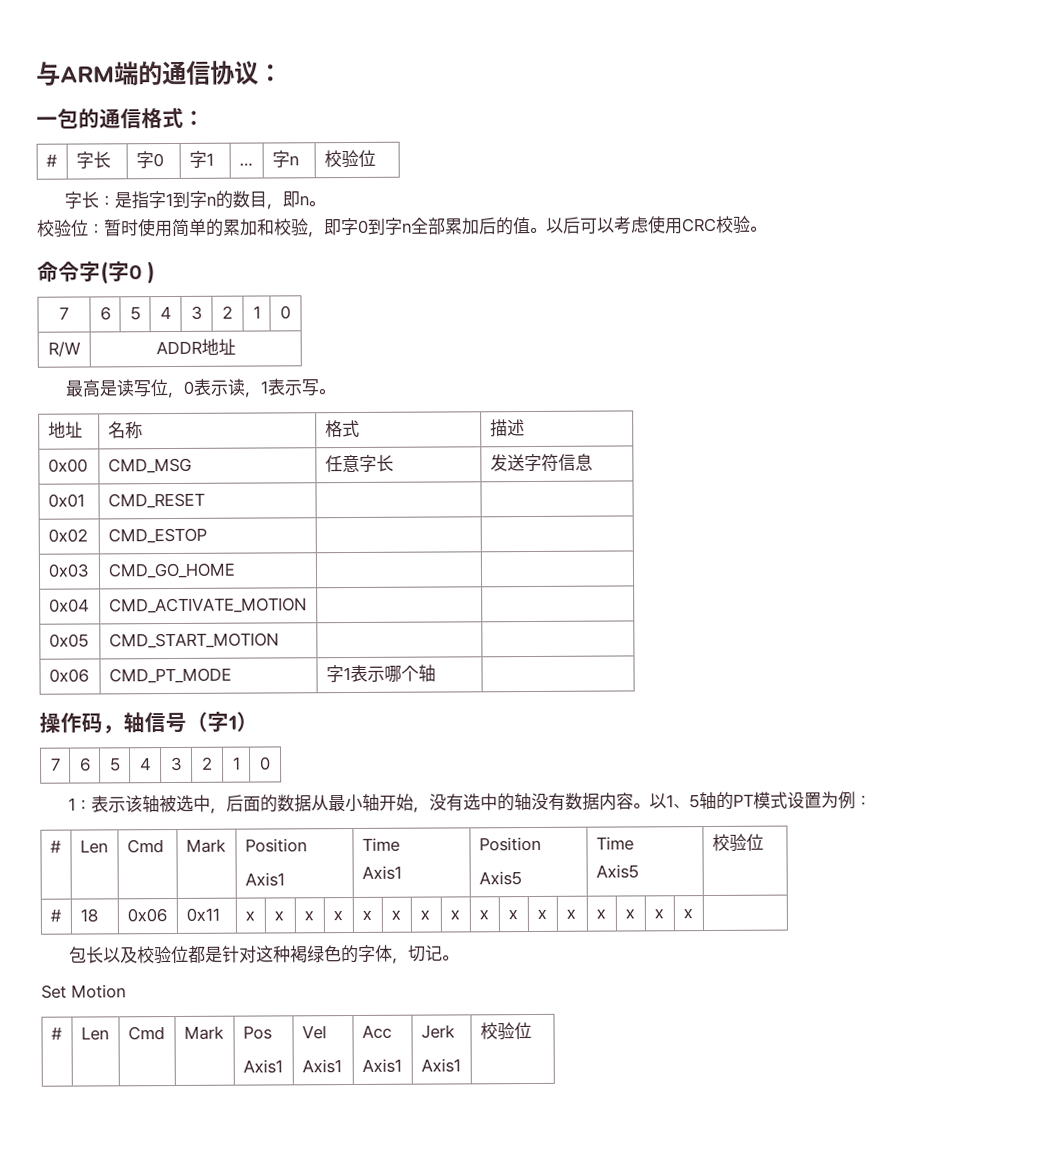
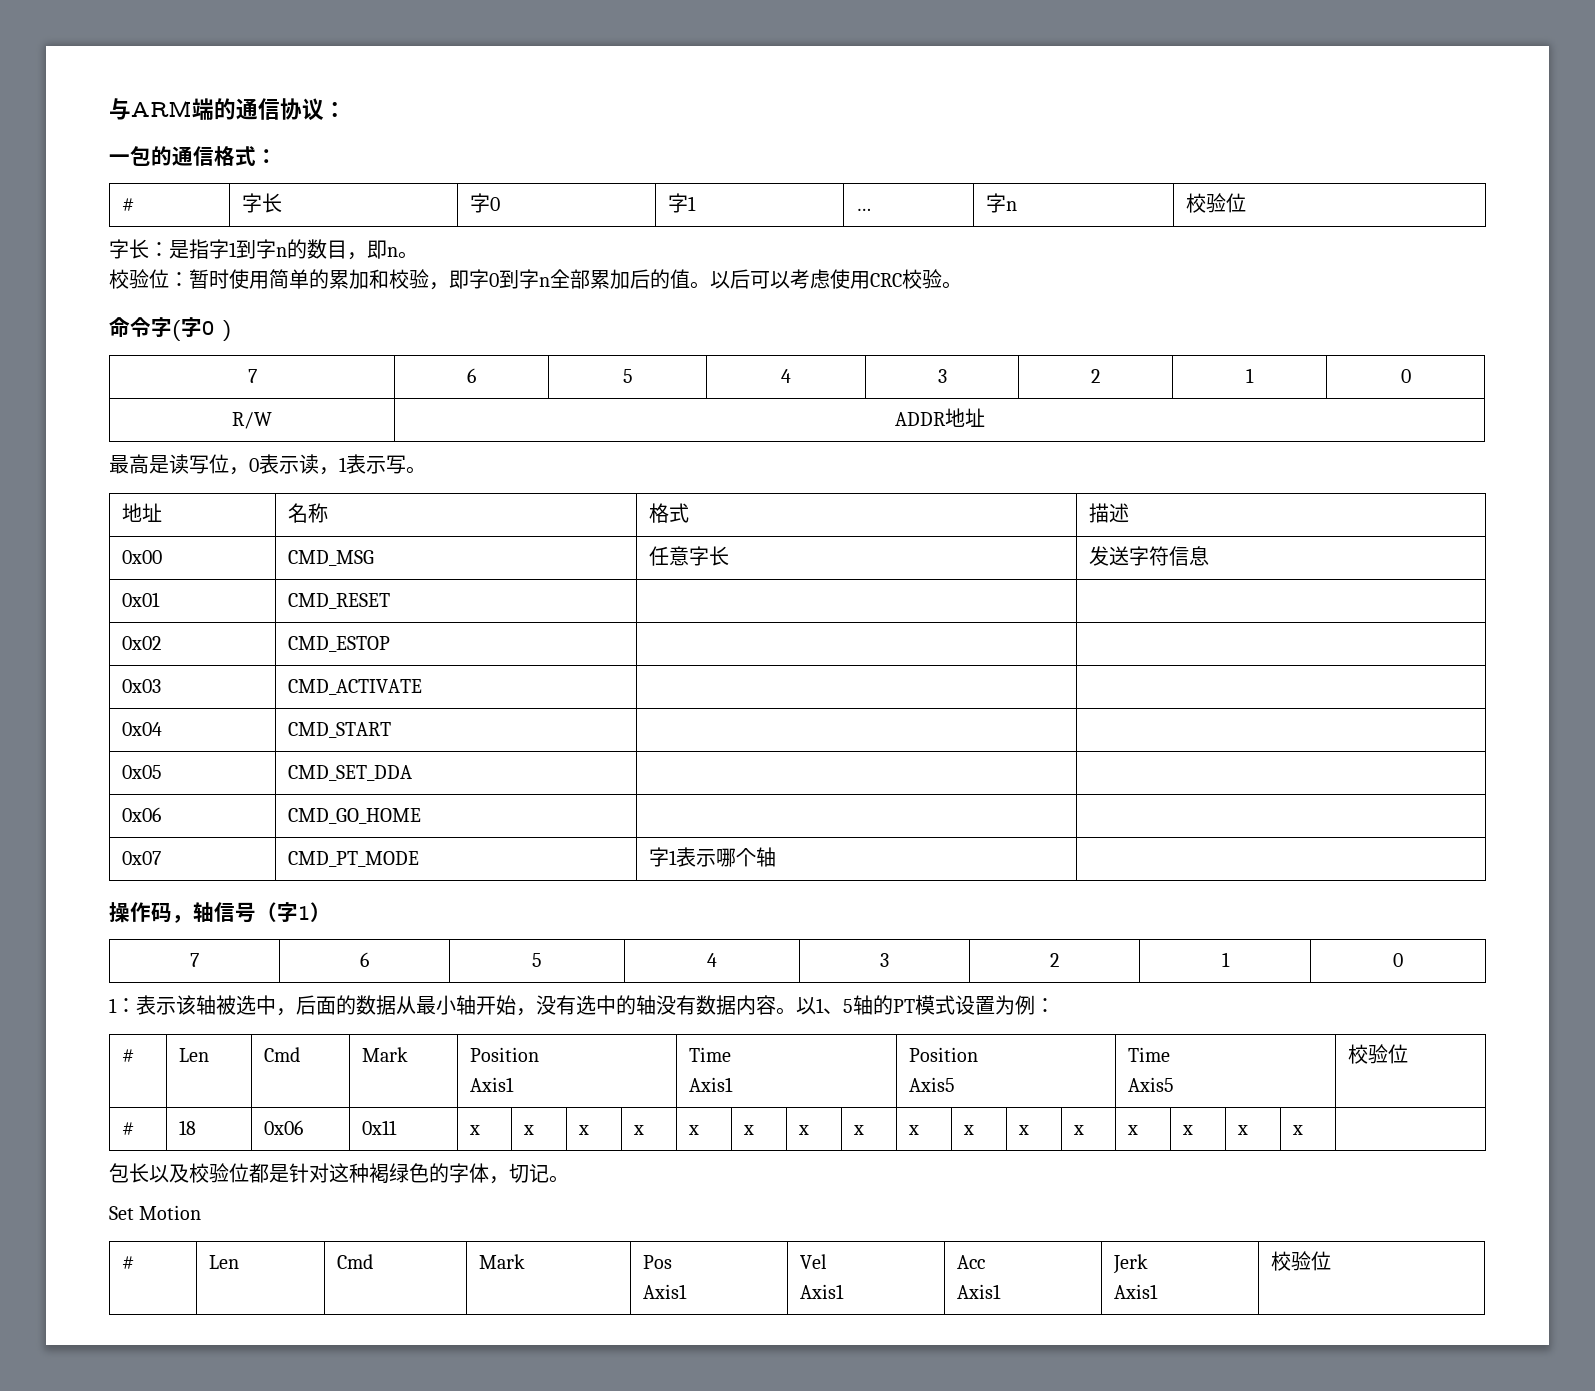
[107,562,236,579] CMD_GO_HOME -> [288,679,423,695] CMD_ACTIVATE
[108,597,307,614] CMD_ACTIVATE_MOTION -> [288,722,392,738] CMD_START
[108,632,279,649] [48,668,89,683] CMD_START_MOTION | | // 0x06 -> [288,765,413,781] [122,807,162,822] [288,808,422,824] [122,851,162,865] CMD_SET_DDA | | // 0x06 | CMD_GO_HOME | | // 0x07

